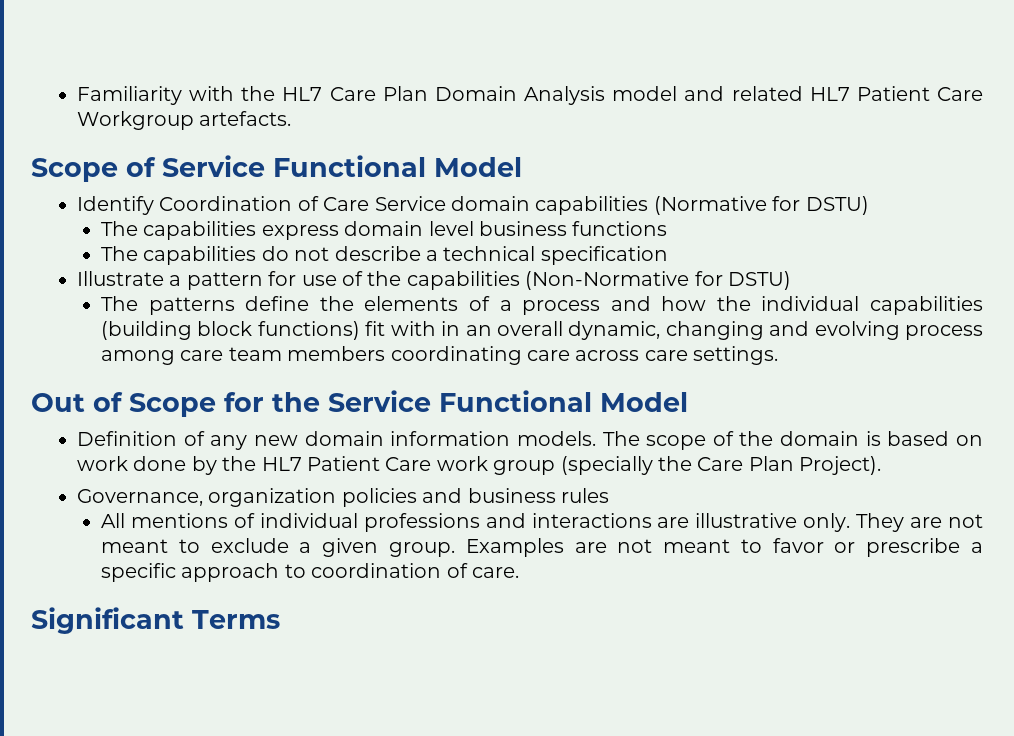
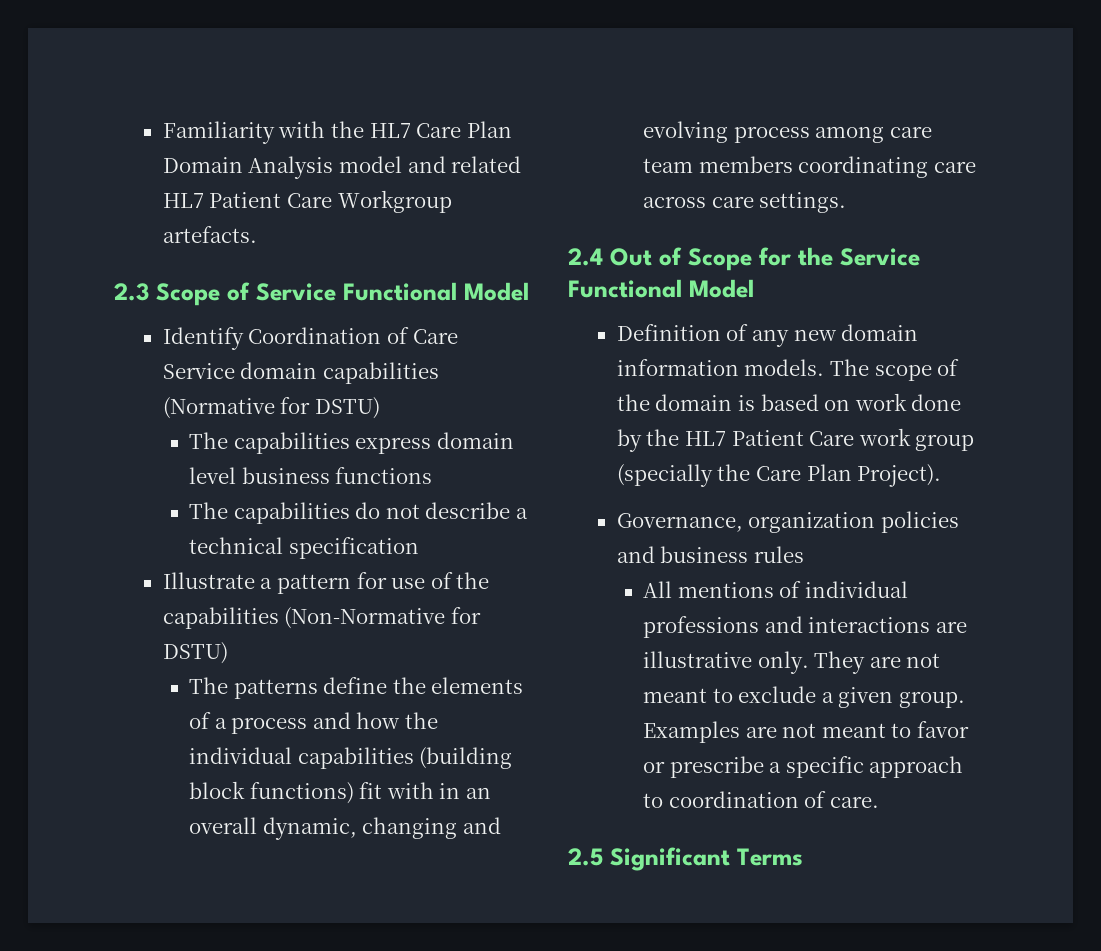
(292, 118) none -> [114,283,149,301] 2.3
(779, 355) none -> [568,248,603,266] 2.4
(520, 572) none -> [568,848,603,866] 2.5

